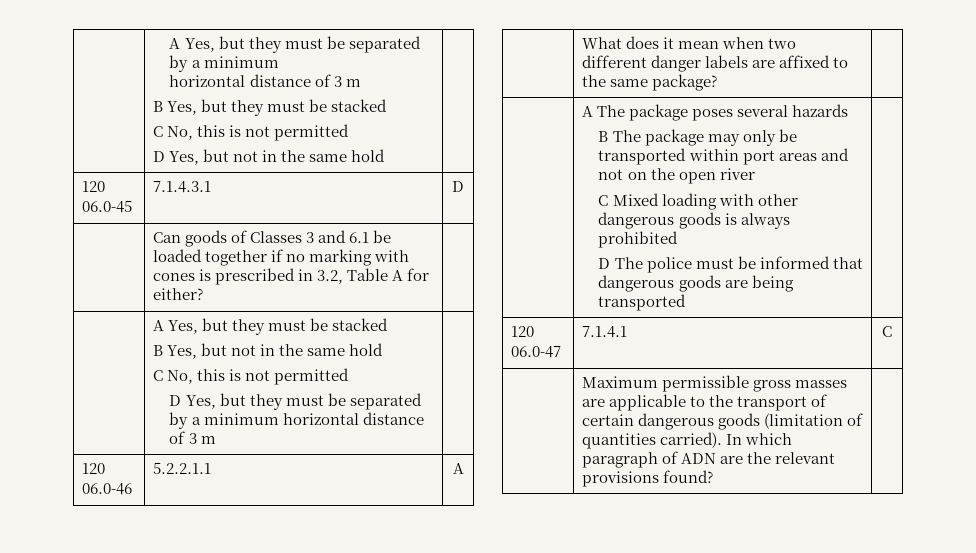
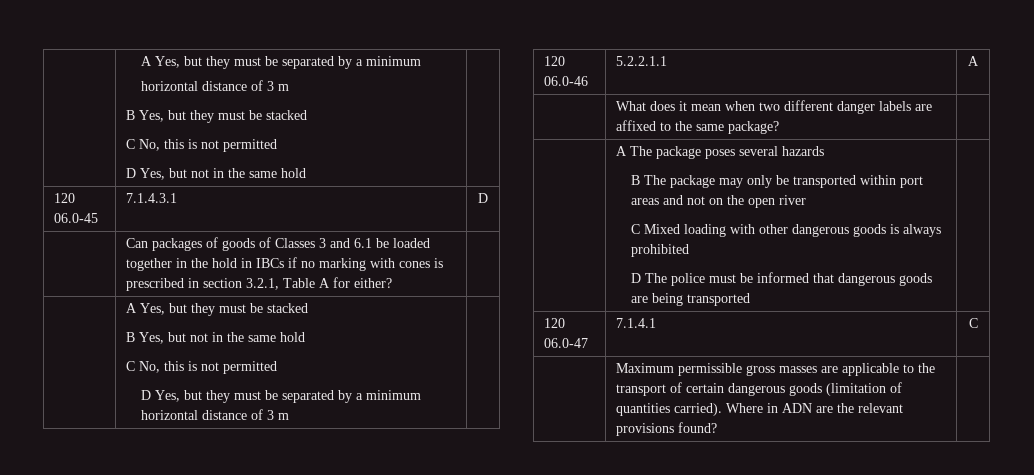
(181, 237) none -> [152,237,219,251] packages of
(267, 258) none -> [176,258,285,268] in the hold in IBCs
[317,270,344,284] 3.2, -> [203,278,280,290] section 3.2.1,
[725,433,793,445] [581,451,678,468] In which paragraph of -> [726,403,779,413] Where in

